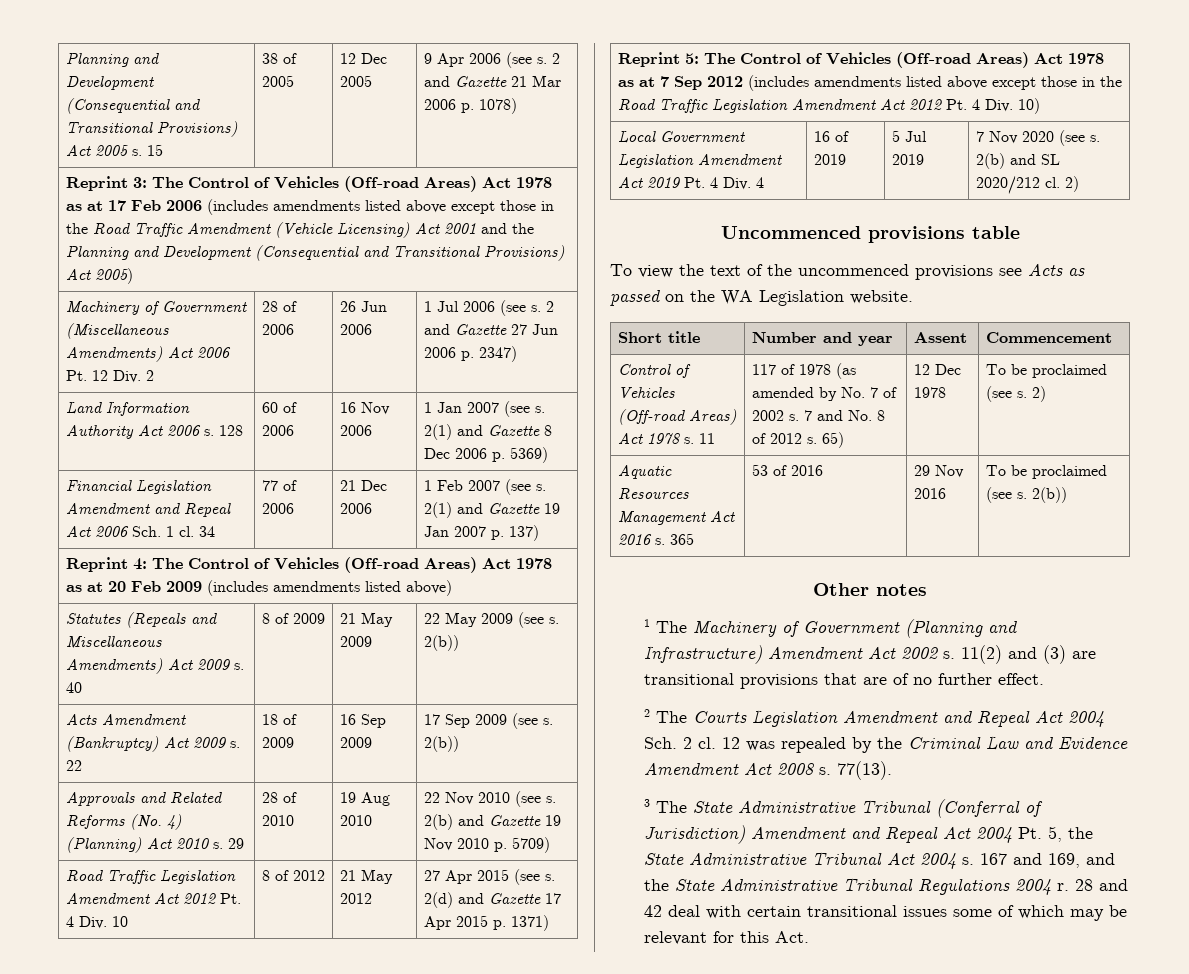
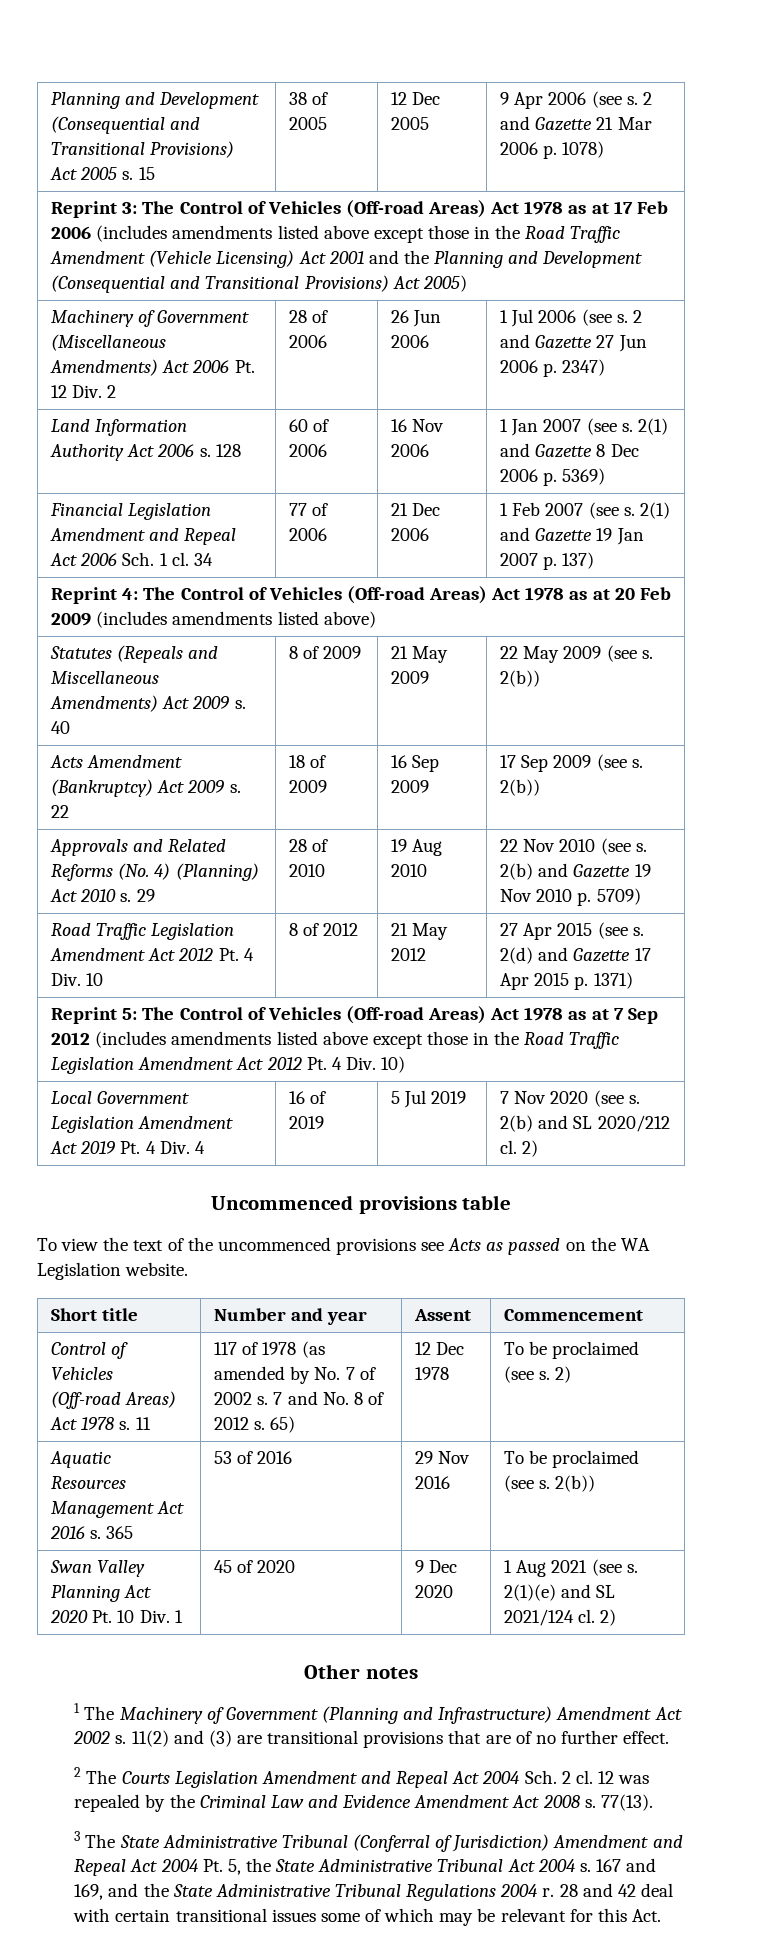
(1067, 495) none -> [50,1560,146,1577] [51,1585,152,1602] [50,1610,183,1623] [214,1560,296,1573] [415,1560,458,1573] [415,1585,454,1598] [504,1559,638,1577] [504,1584,616,1601] [504,1609,617,1626] // Swan Valley Planning Act 2020 Pt. 10 Div. 1 | 45 of 2020 | 9 Dec 2020 | 1 Aug 2021 (see s. 2(1)(e) and SL 2021/124 cl. 2)

